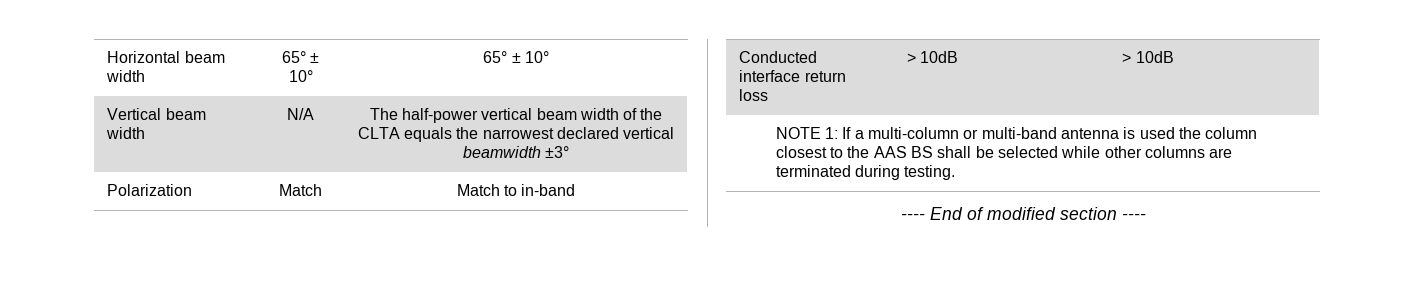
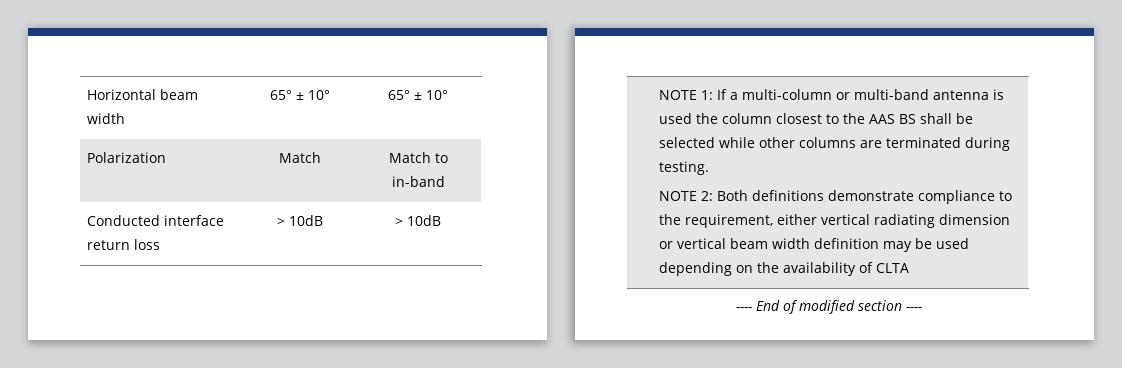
[107,108,206,120] [106,127,146,139] [287,108,314,120] [369,108,663,123] [357,127,675,142] [462,146,570,158] // Vertical beam width | N/A | The half-power vertical beam width of the CLTA equals the narrowest declared vertical beamwidth ±3° -> (448, 95) none
(956, 172) none -> [659,190,1013,204] [659,214,1011,228] [659,238,970,252] [659,262,910,276] // NOTE 2: Both definitions demonstrate compliance to the requirement, either vertical radiating dimension or vertical beam width definition may be used depending on the availability of CLTA

